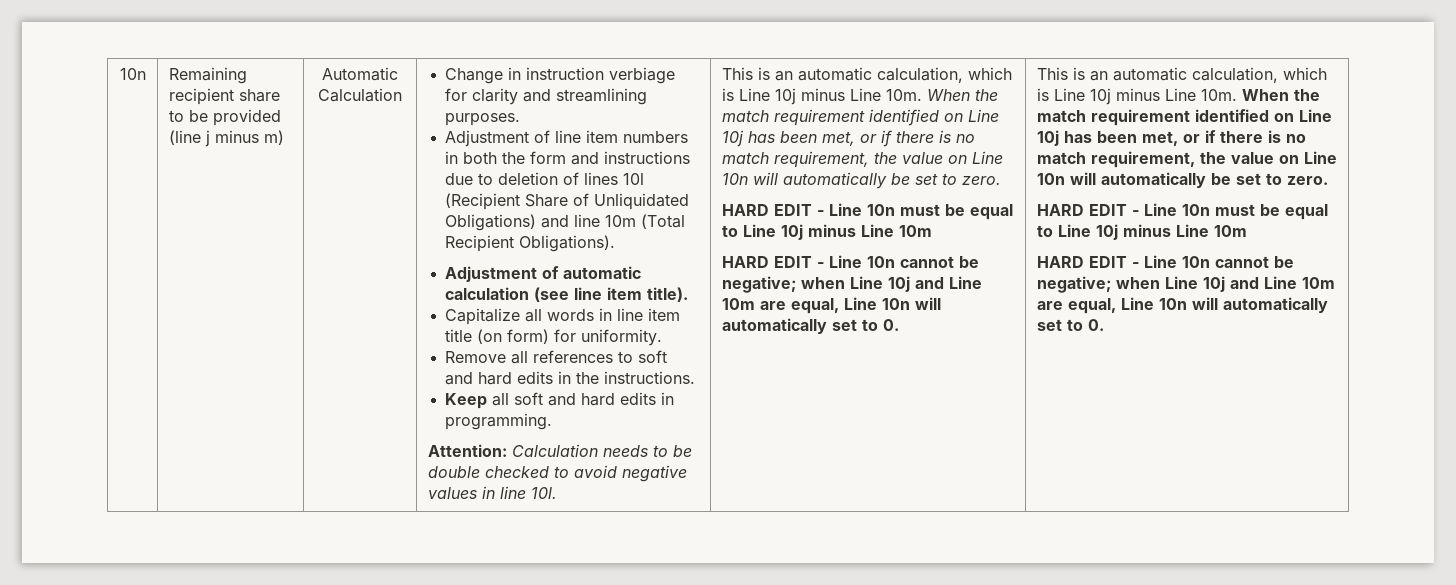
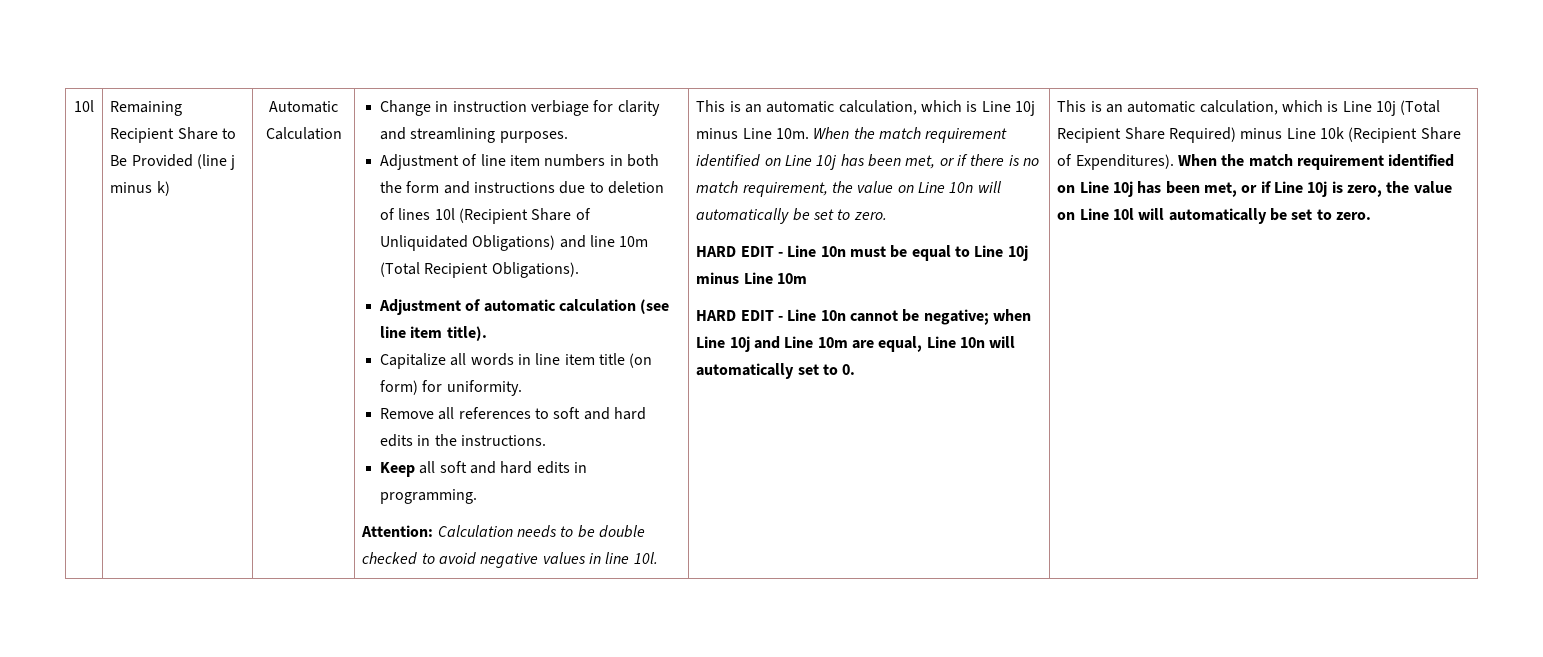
[119,68,146,80] 10n -> [74,100,94,112] 10l
[168,88,280,105] [168,109,281,126] recipient share to be provided -> [110,127,236,143] [110,154,193,167] Recipient Share to Be Provided
[263,130,284,145] m) -> [156,181,170,196] k)
[1115,88,1237,101] minus Line 10m. -> [1400,100,1441,115] [1057,127,1461,143] [1057,154,1174,170] (Total Recipient Share Required) minus Line 10k (Recipient Share of Expenditures).
[1219,130,1306,143] [1036,151,1337,168] [1036,172,1328,188] [1036,203,1328,220] [1036,224,1247,240] [1036,255,1294,268] [1036,276,1335,293] [1036,297,1328,314] [1036,319,1104,331] there is no match requirement, the value on Line 10n will automatically be set to zero. // HARD EDIT - Line 10n must be equal to Line 10j minus Line 10m // HARD EDIT - Line 10n cannot be negative; when Line 10j and Line 10m are equal, Line 10n will automatically set to 0. -> [1273,181,1452,197] [1057,208,1371,224] Line 10j is zero, the value on Line 10l will automatically be set to zero.

